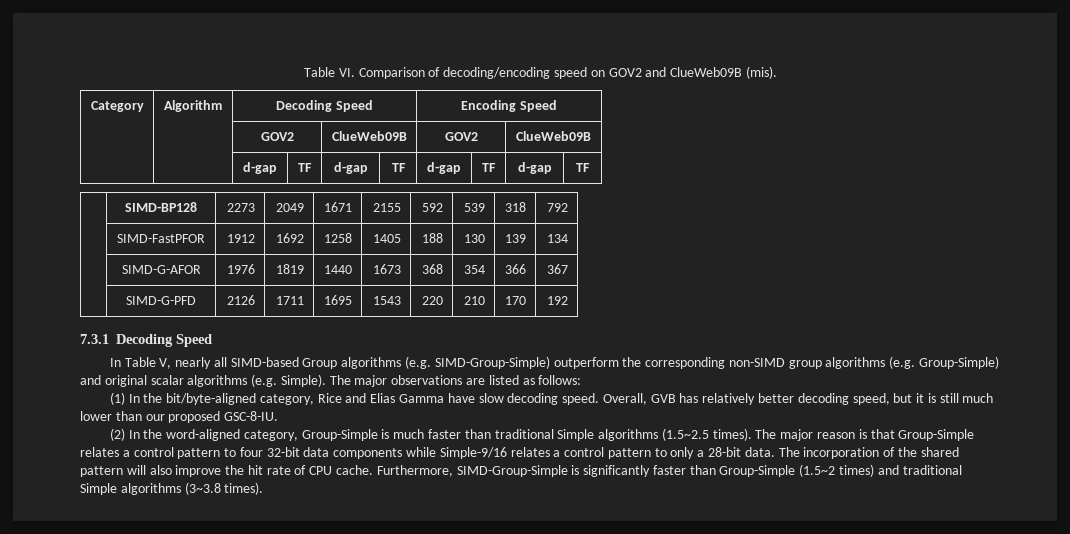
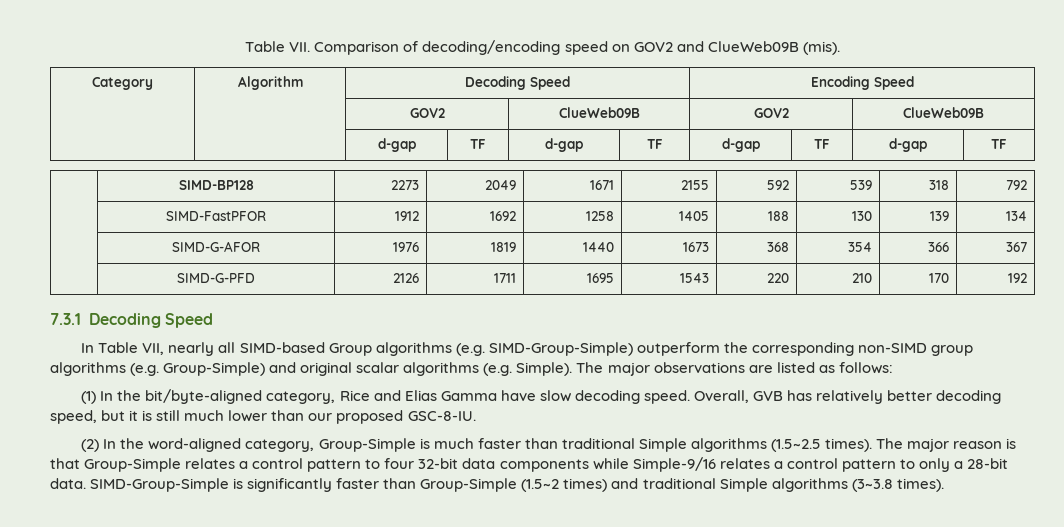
[304,67,355,77] Table VI. -> [245,41,311,52] Table VII.
[159,358,172,369] V, -> [142,343,165,355] VII,
[778,447,959,459] [80,465,453,477] The incorporation of the shared pattern will also improve the hit rate of CPU cache. Furthermore, -> (86, 483) none

